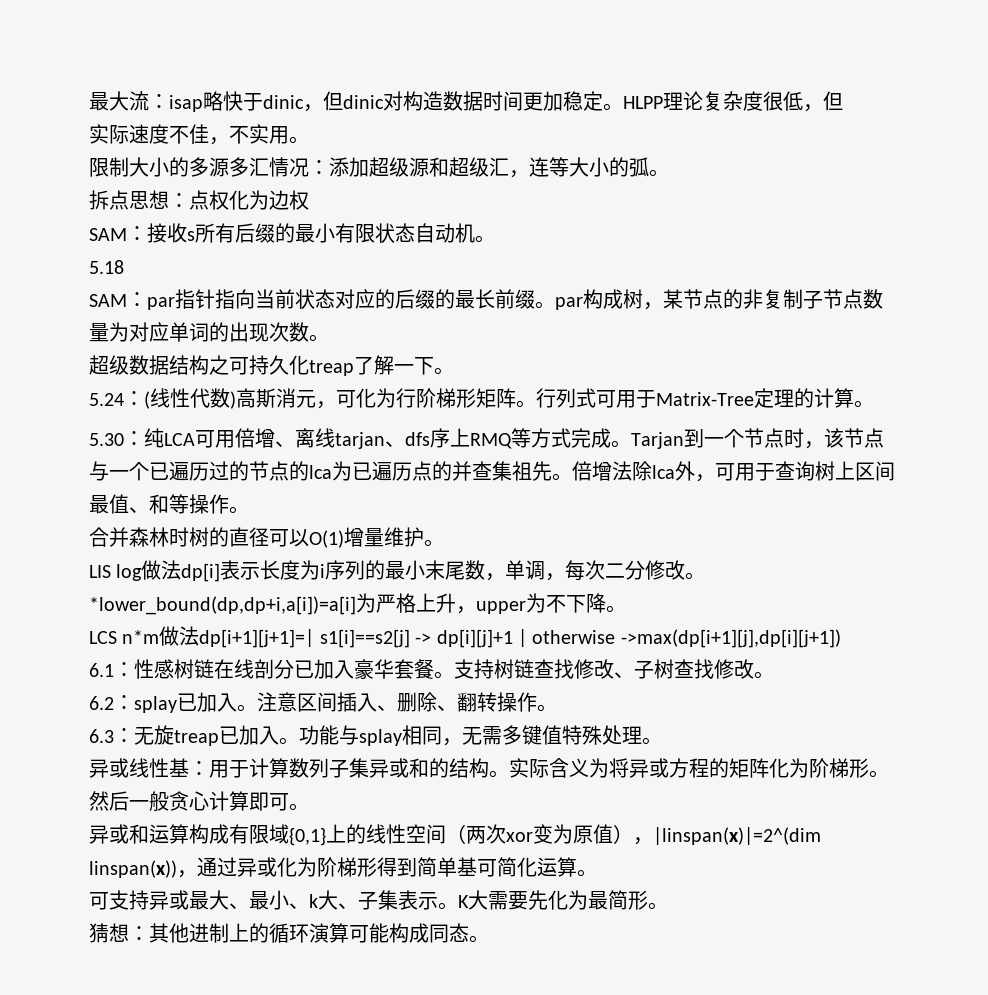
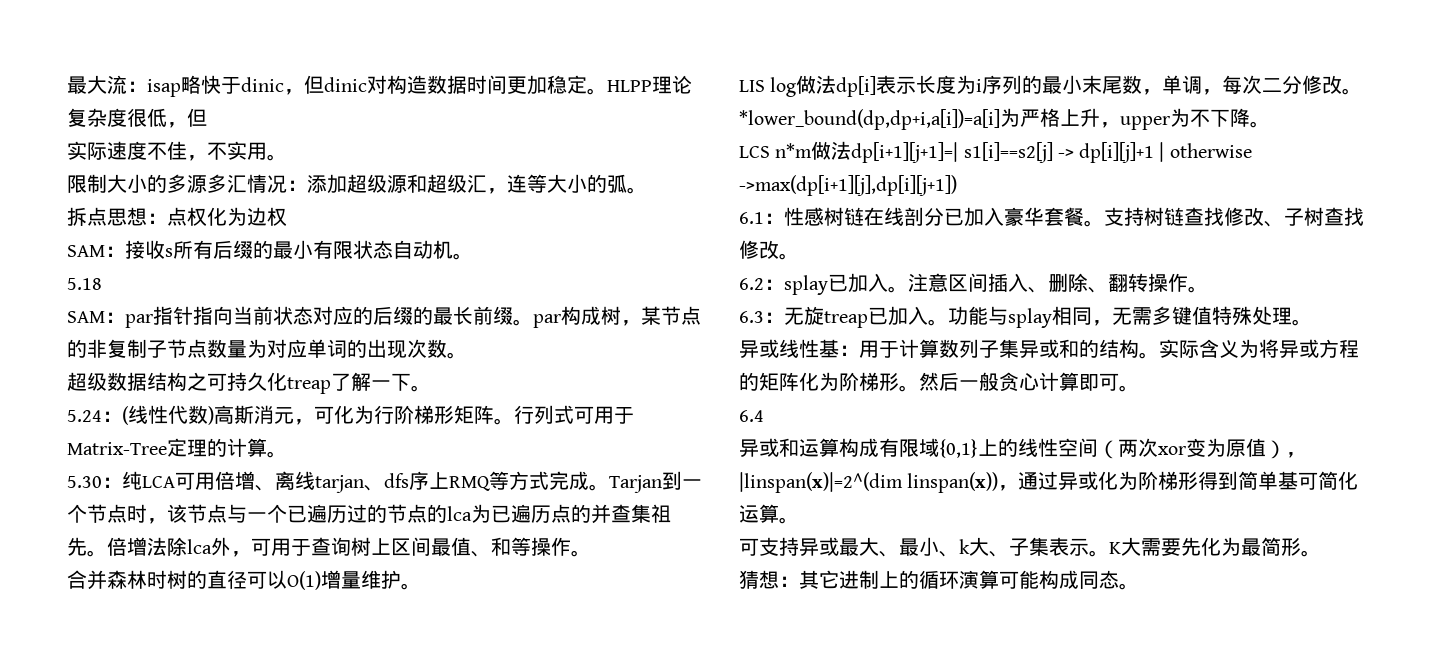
(309, 807) none -> [739,410,764,422] // 6.4
[169,923,189,943] 他 -> [819,570,839,589] 它

